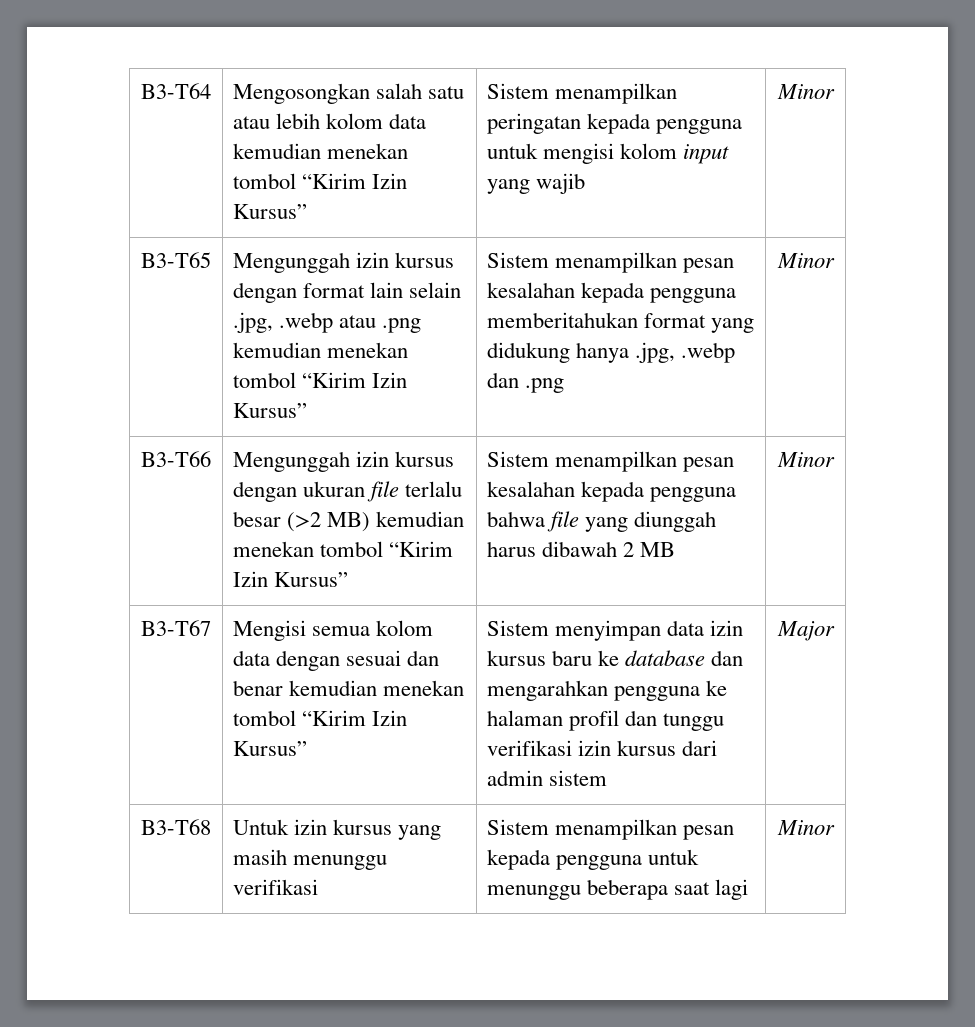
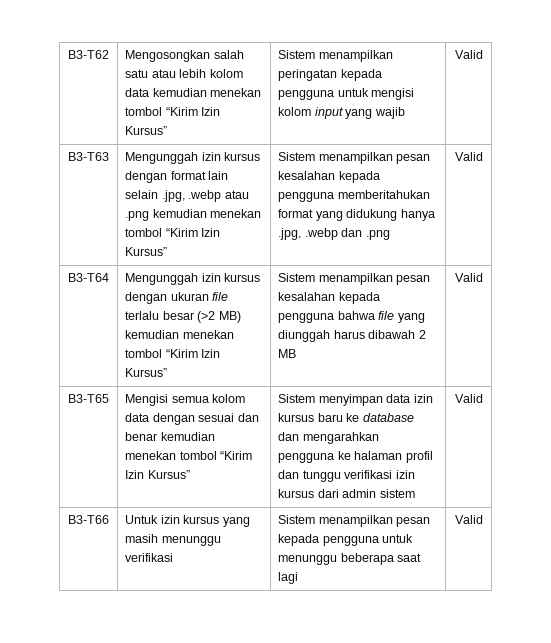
[141,83,211,99] B3-T64 -> [68,50,109,59] B3-T62
[776,84,835,99] [141,252,211,268] Minor // B3-T65 -> [454,50,483,59] [68,152,109,161] Valid // B3-T63
[776,253,835,268] [141,451,211,467] Minor // B3-T66 -> [454,152,483,161] [68,273,109,282] Valid // B3-T64
[776,452,835,467] [141,620,211,636] Minor // B3-T67 -> [454,273,483,282] [68,394,109,403] Valid // B3-T65
[776,621,835,641] [141,819,211,835] Major // B3-T68 -> [454,394,483,403] [68,515,109,524] Valid // B3-T66
[776,820,835,835] Minor -> [454,515,483,524] Valid

